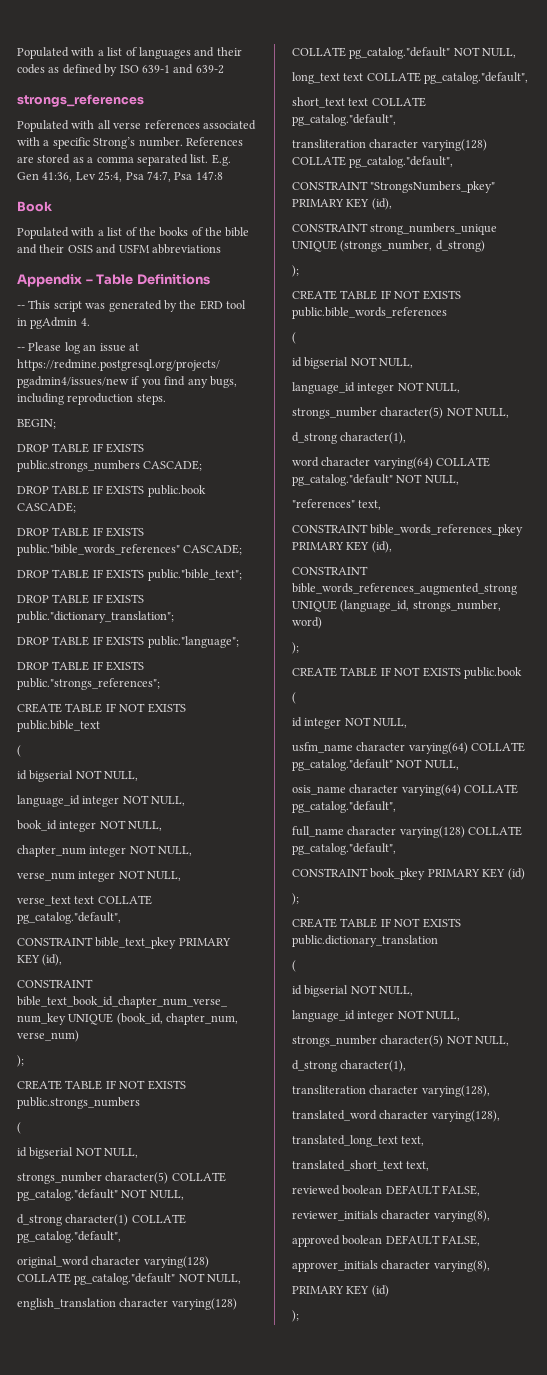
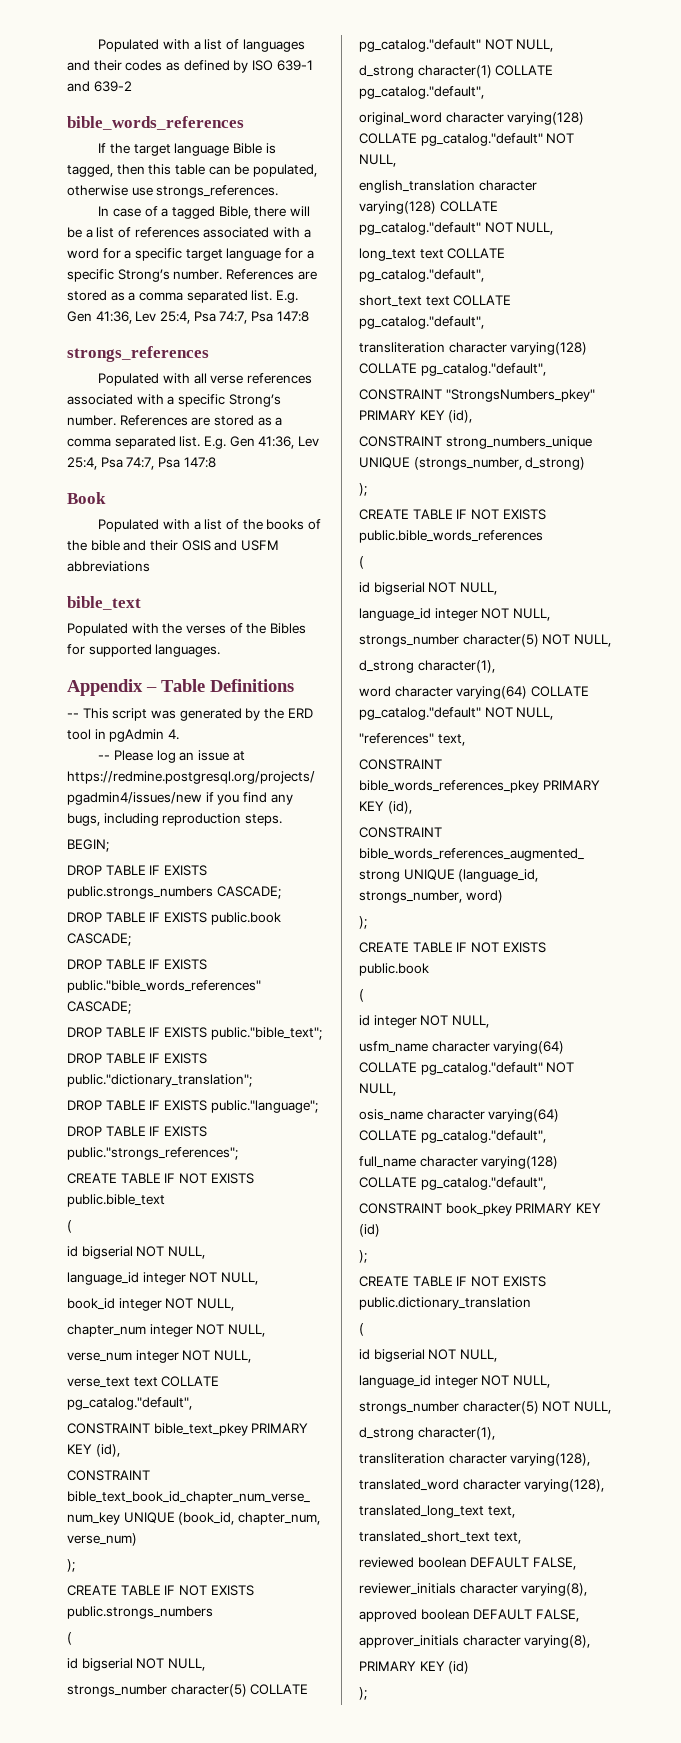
(224, 69) none -> [67,116,244,130] [98,143,276,156] [67,164,317,177] [67,185,279,198] [98,206,310,219] [67,227,311,238] [67,248,314,261] [67,269,317,282] [67,290,298,303] [67,311,309,324] // bible_words_references // If the target language Bible is tagged, then this table can be populated, otherwise use strongs_references. // In case of a tagged Bible, there will be a list of references associated with a word for a specific target language for a specific Strong’s number. References are stored as a comma separated list. E.g. Gen 41:36, Lev 25:4, Psa 74:7, Psa 147:8
(221, 249) none -> [67,596,141,610] [67,623,306,636] [67,644,221,657] // bible_text // Populated with the verses of the Bibles for supported languages.

